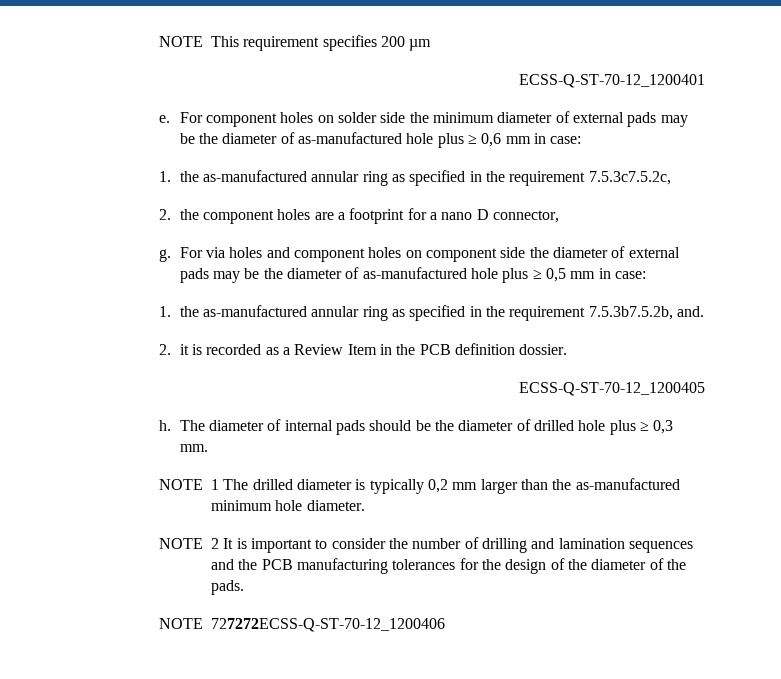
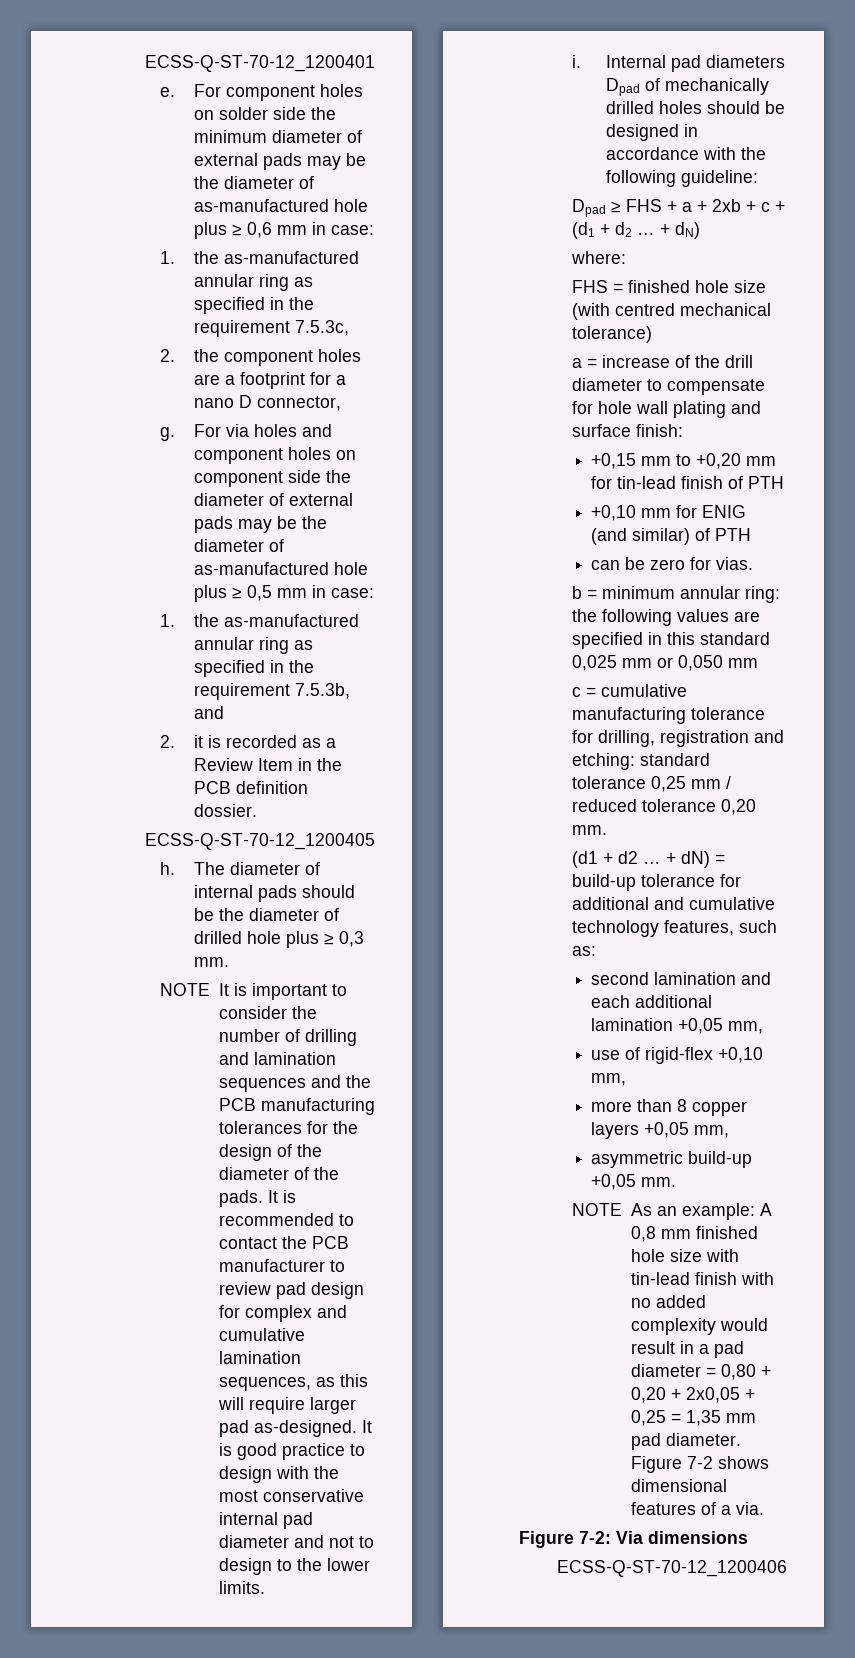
[159,35,432,51] NOTE This requirement specifies 200 µm // -> (145, 63) none
[588,171,671,185] 7.5.3c7.5.2c, -> [294,320,349,336] 7.5.3c,
[588,306,705,320] 7.5.3b7.5.2b, and. -> [294,683,350,699] [193,706,224,719] 7.5.3b, and
[211,478,680,494] [211,500,365,511] [159,538,220,549] 1 The drilled diameter is typically 0,2 mm larger than the as-manufactured minimum hole diameter. // NOTE 2 -> (211, 989) none
[159,618,446,632] // NOTE 727272ECSS-Q-ST-70-12_1200406 -> [267,1190,296,1203] [218,1213,354,1226] [218,1236,349,1249] [218,1259,345,1272] [218,1282,364,1299] [218,1305,347,1322] [218,1328,305,1341] [218,1351,301,1364] [218,1374,368,1391] [217,1397,356,1414] [218,1420,372,1437] [218,1443,365,1460] [218,1466,339,1483] [218,1489,364,1502] [218,1512,313,1529] [218,1535,374,1548] [218,1558,370,1575] [218,1581,265,1594] [572,55,785,72] [605,78,769,96] [605,101,785,114] [605,124,698,141] [605,147,766,160] [605,170,758,187] [572,199,786,217] [572,222,701,239] [571,251,627,264] [572,280,767,293] [572,303,772,320] [572,326,653,343] [572,355,754,368] [572,378,766,395] [572,401,762,418] [572,424,684,437] [591,453,777,469] [591,476,785,489] [591,505,747,521] [591,528,752,545] [591,557,754,570] [572,586,781,603] [572,609,761,626] [572,632,771,649] [572,655,759,671] [572,684,688,697] [572,707,766,724] [572,730,785,747] [572,753,711,770] [572,776,732,792] [572,799,757,815] [572,825,608,835] [572,851,726,868] [572,874,742,891] [572,897,776,910] [572,920,778,937] [572,946,597,956] [591,972,772,985] [591,995,713,1008] [591,1018,764,1034] [591,1047,764,1064] [591,1073,627,1086] [591,1099,748,1116] [591,1122,730,1139] [591,1151,753,1168] [591,1174,677,1190] [572,1203,772,1220] [630,1226,758,1242] [630,1249,739,1262] [630,1272,774,1285] [630,1295,706,1308] [630,1318,768,1335] [630,1341,744,1358] [630,1364,771,1380] [630,1387,755,1403] [630,1410,756,1426] [630,1433,741,1450] [630,1456,769,1473] [630,1479,727,1492] [630,1502,764,1515] [519,1531,748,1548] [557,1560,787,1577] It is recommended to contact the PCB manufacturer to review pad design for complex and cumulative lamination sequences, as this will require larger pad as-designed. It is good practice to design with the most conservative internal pad diameter and not to design to the lower limits. // i. Internal pad diameters Dpad of mechanically drilled holes should be designed in accordance with the following guideline: // Dpad ≥ FHS + a + 2xb + c + (d1 + d2 … + dN) // where: // FHS = finished hole size (with centred mechanical tolerance) // a = increase of the drill diameter to compensate for hole wall plating and surface finish: // +0,15 mm to +0,20 mm for tin-lead finish of PTH // +0,10 mm for ENIG (and similar) of PTH // can be zero for vias. // b = minimum annular ring: the following values are specified in this standard 0,025 mm or 0,050 mm // c = cumulative manufacturing tolerance for drilling, registration and etching: standard tolerance 0,25 mm / reduced tolerance 0,20 mm. // (d1 + d2 … + dN) = build-up tolerance for additional and cumulative technology features, such as: // second lamination and each additional lamination +0,05 mm, // use of rigid-flex +0,10 mm, // more than 8 copper layers +0,05 mm, // asymmetric build-up +0,05 mm. // NOTE As an example: A 0,8 mm finished hole size with tin-lead finish with no added complexity would result in a pad diameter = 0,80 + 0,20 + 2x0,05 + 0,25 = 1,35 mm pad diameter. Figure 7-2 shows dimensional features of a via. // Figure 7-2: Via dimensions // ECSS-Q-ST-70-12_1200406

